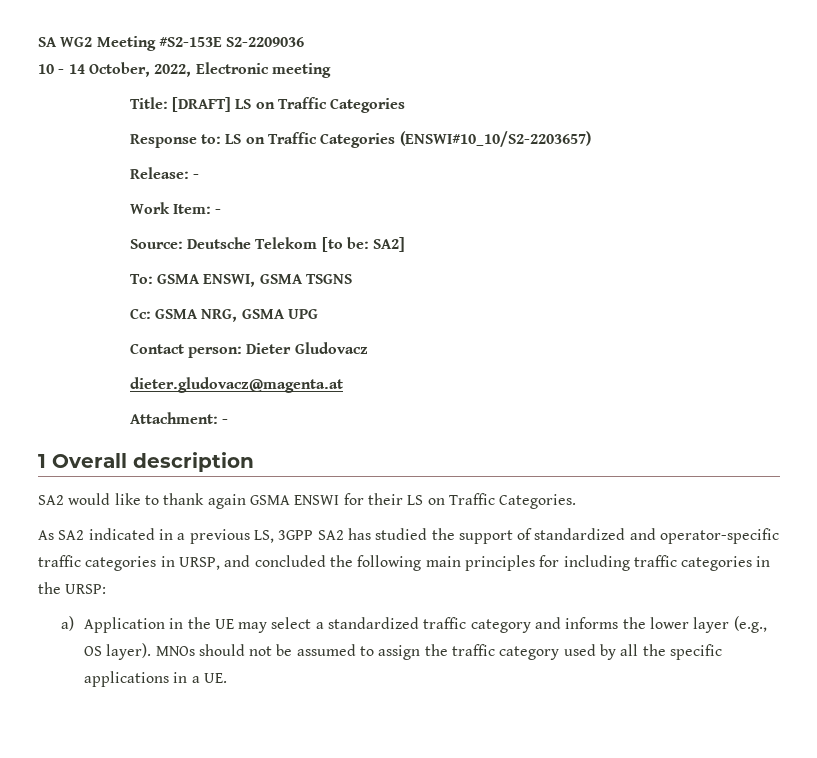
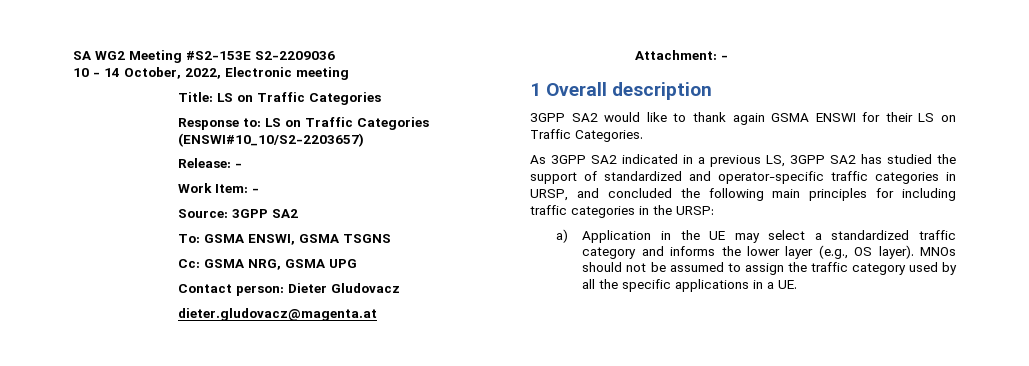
[172,97,232,112] [DRAFT] -> (213, 97) none
[187,237,406,252] Deutsche Telekom [to be: SA2] -> [231,209,298,218] 3GPP SA2
(254, 462) none -> [530,113,565,122] 3GPP
(54, 535) none -> [551,155,586,164] 3GPP

